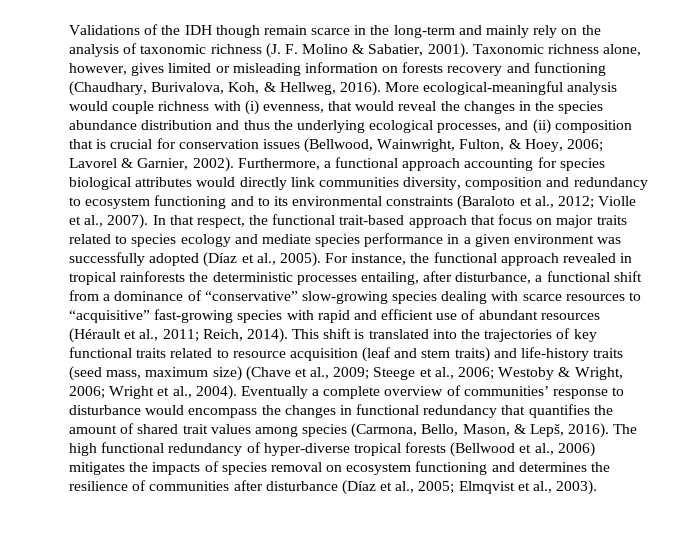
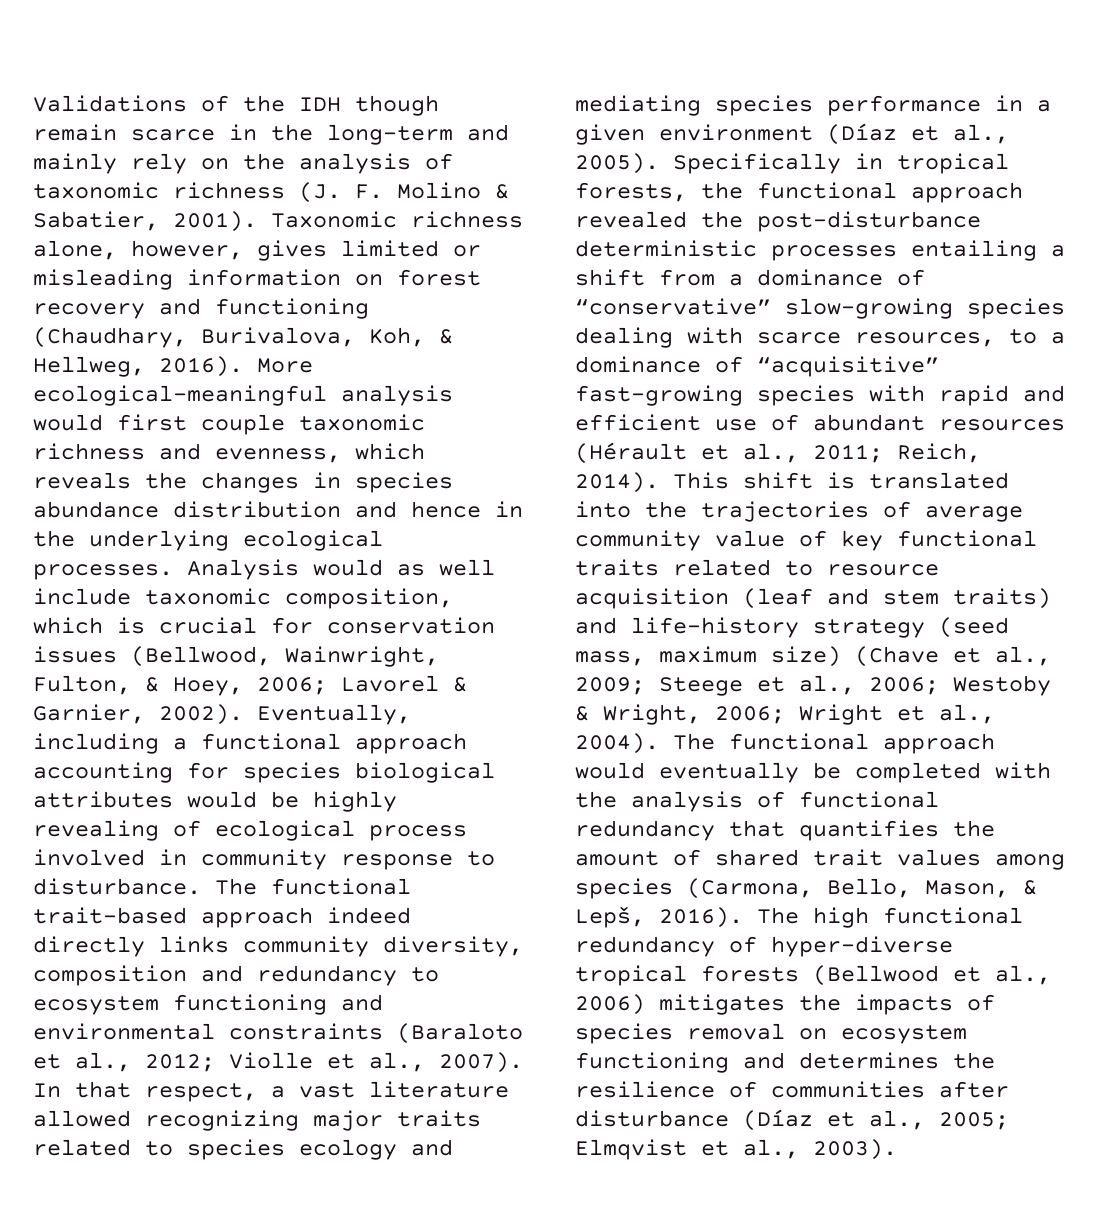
[402,62,444,73] forests -> [397,269,481,286] forest
[112,100,555,115] couple richness with (i) evenness, that would reveal the changes in the -> [117,414,425,435] [33,443,425,463] [33,472,341,493] first couple taxonomic richness and evenness, which reveals the changes in
[243,120,270,130] thus -> [411,501,523,518] hence in
[437,119,632,134] [69,139,93,149] processes, and (ii) composition that -> [33,559,495,580] [33,588,453,609] [33,617,103,634] processes. Analysis would as well include taxonomic composition, which
[237,158,320,170] Furthermore, -> [257,704,411,725] [33,733,159,754] Eventually, including
[239,177,399,190] directly link communities -> [271,791,397,812] [33,820,467,841] [33,849,495,870] [33,878,411,895] [33,907,411,928] [33,936,369,957] be highly revealing of ecological process involved in community response to disturbance. The functional trait-based approach indeed directly links community
[257,196,288,206] to its -> (383, 1002) none
[249,214,553,228] the functional trait-based approach that focus on -> [271,1081,509,1098] [33,1110,299,1131] a vast literature allowed recognizing
[261,234,311,244] mediate -> [575,95,701,116] mediating
[597,237,622,244] [69,252,200,266] was successfully adopted -> (813, 132) none
[325,252,633,266] [69,271,610,285] For instance, the functional approach revealed in tropical rainforests the deterministic processes entailing, after disturbance, a functional -> [673,153,1009,174] [575,182,1023,203] [575,211,981,232] [575,240,1065,261] Specifically in tropical forests, the functional approach revealed the post-disturbance deterministic processes entailing a
[565,292,642,301] resources to -> [855,329,1065,347] [575,356,743,373] resources, to a dominance of
(571, 333) none -> [925,506,1023,522] [575,530,827,551] average community value of
[593,348,624,358] traits -> [813,619,925,638] strategy
[240,385,625,399] [69,405,352,418] Eventually a complete overview of communities’ response to disturbance would encompass the changes in -> [673,733,995,754] [575,762,1051,783] [575,791,785,812] The functional approach would eventually be completed with the analysis of

